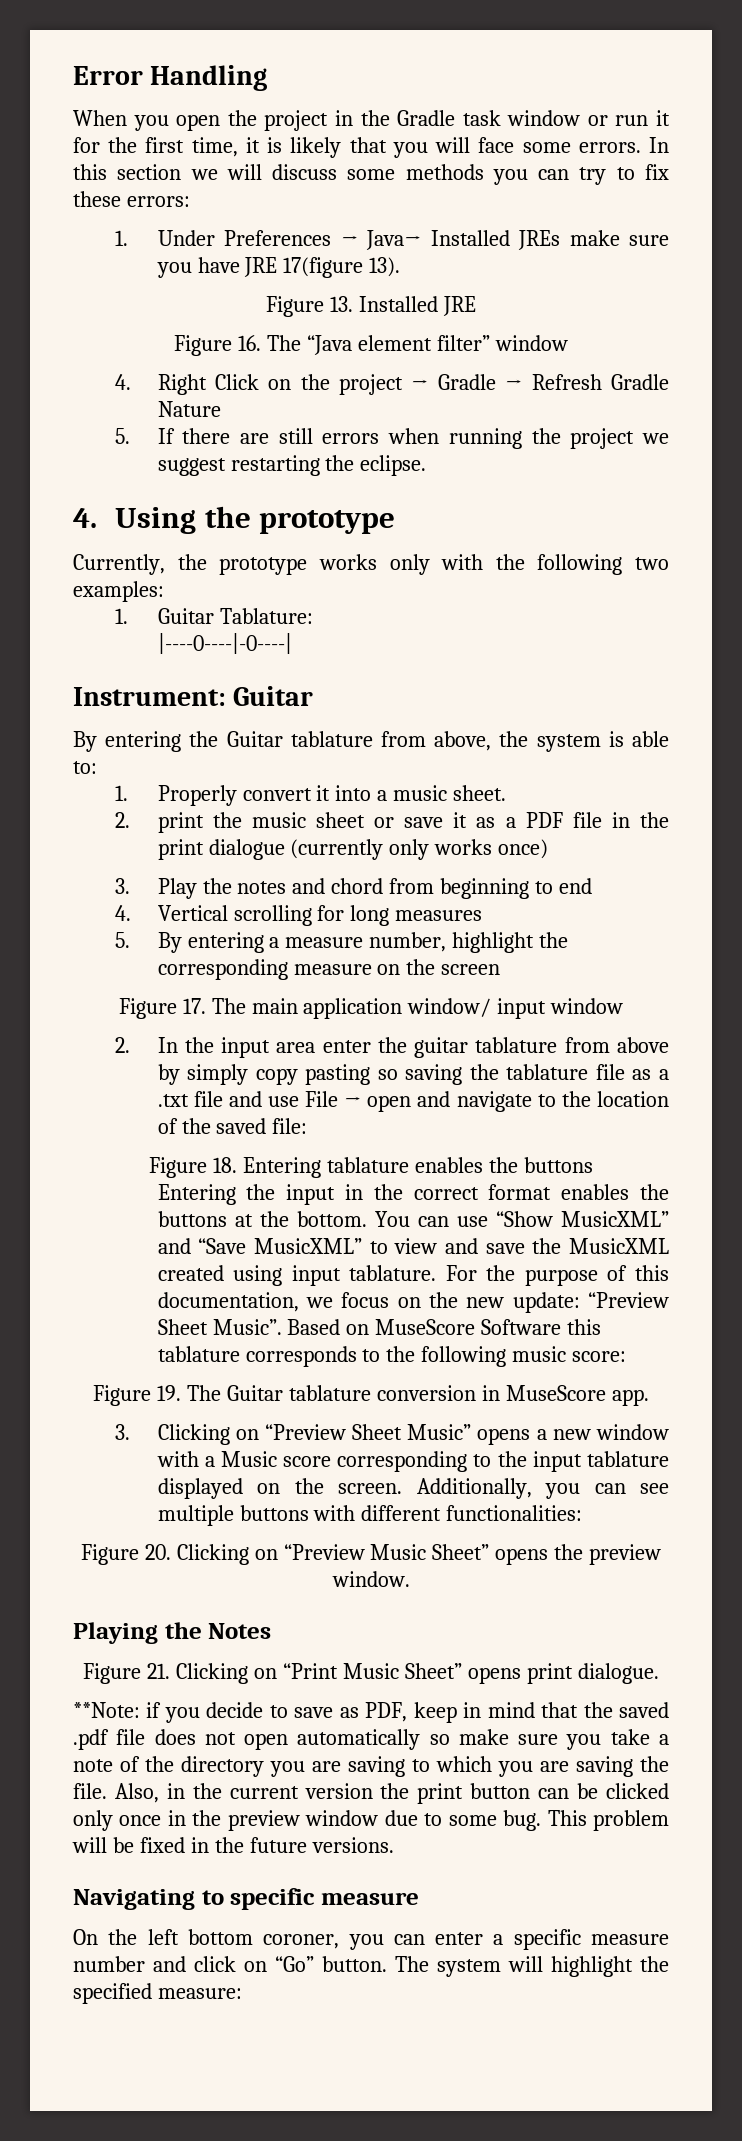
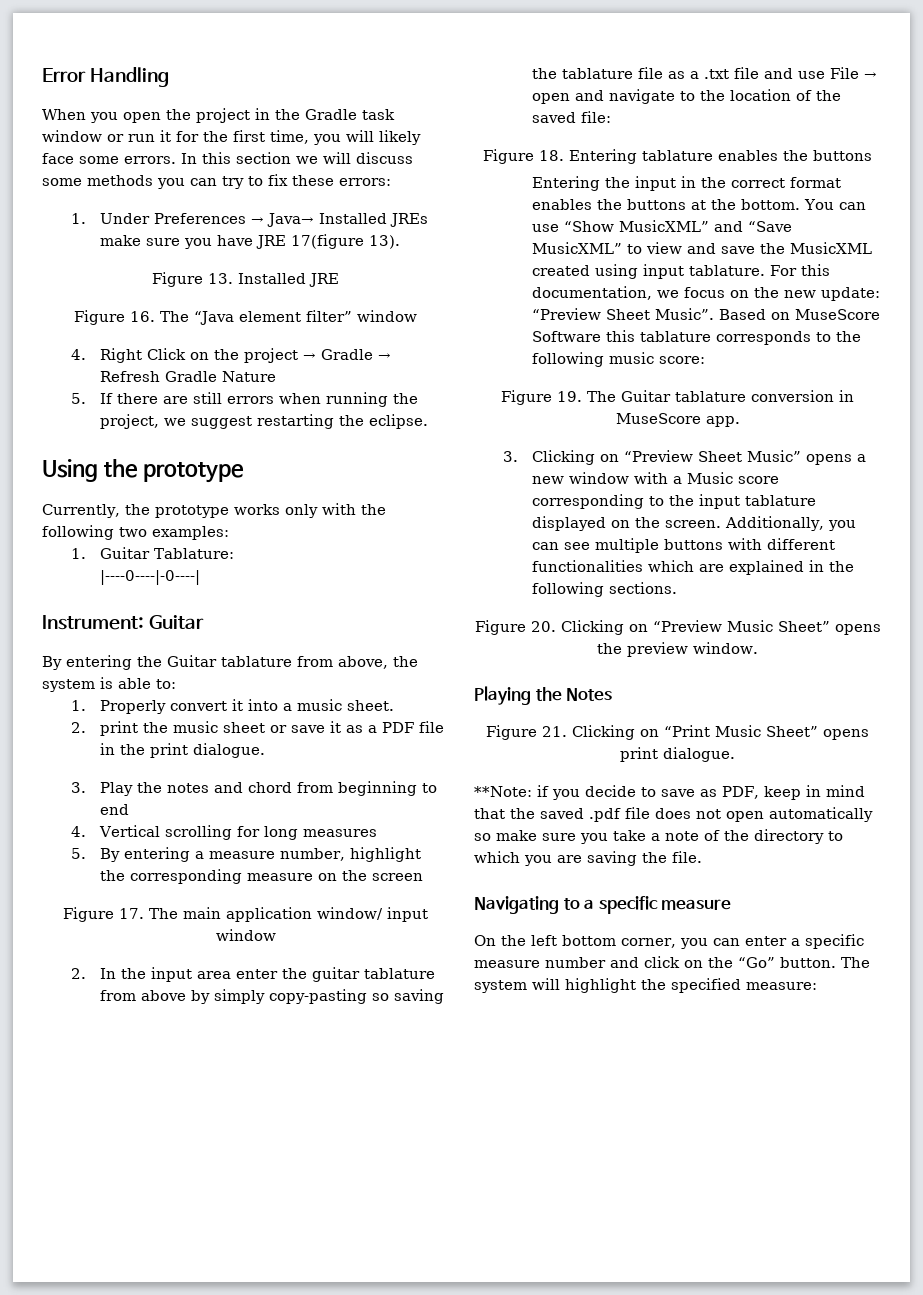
[245,137,387,158] it is likely that -> (309, 137) none
(471, 145) none -> [379,130,421,145] likely
[570,428,635,449] project -> [100,414,160,429] project,
[73,508,97,528] 4. -> (429, 421) none
[208,839,549,860] dialogue (currently only works once) -> [193,743,266,758] dialogue.
[255,1064,371,1085] copy pasting -> [269,989,368,1004] copy-pasting
[486,1265,628,1286] the purpose of -> (798, 270) none
[446,1505,583,1521] functionalities: -> [532,560,855,575] [532,582,678,597] functionalities which are explained in the following sections.
[270,1756,405,1777] you are saving -> (824, 836) none
[114,1783,669,1804] [73,1810,669,1831] [72,1837,394,1853] Also, in the current version the print button can be clicked only once in the preview window due to some bug. This problem will be fixed in the future versions. -> (702, 857) none
(224, 1897) none -> [584,899,595,909] a
[263,1934,340,1949] coroner, -> [621,938,676,948] corner,
(267, 1966) none -> [708,957,733,968] the

